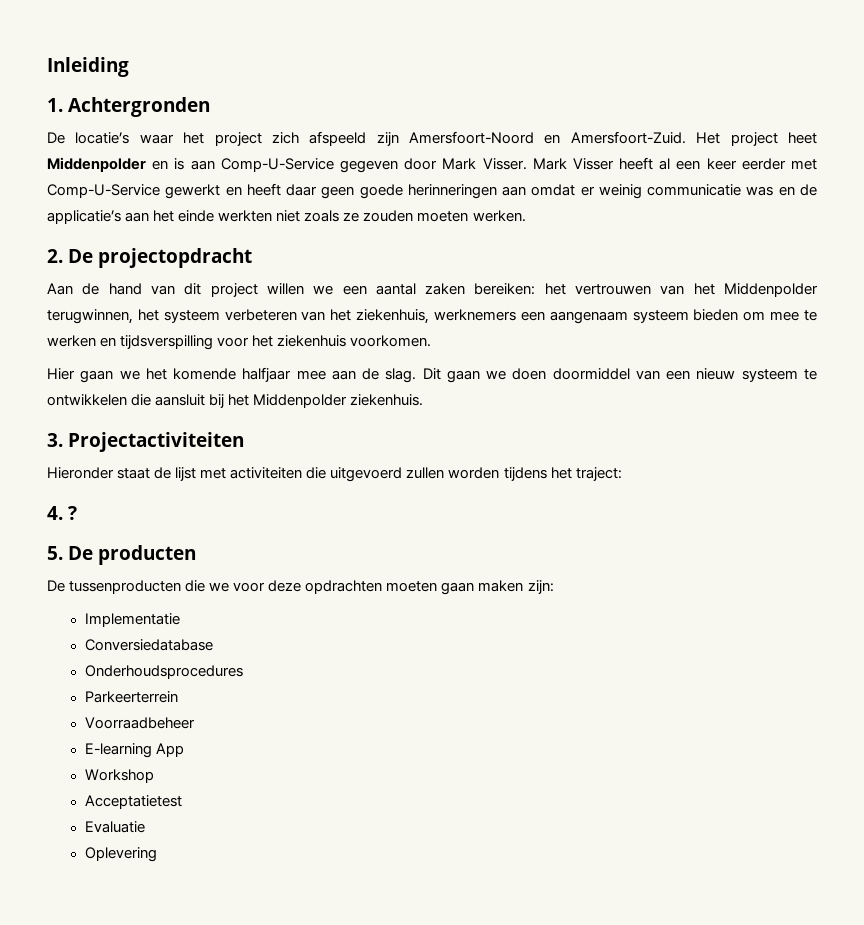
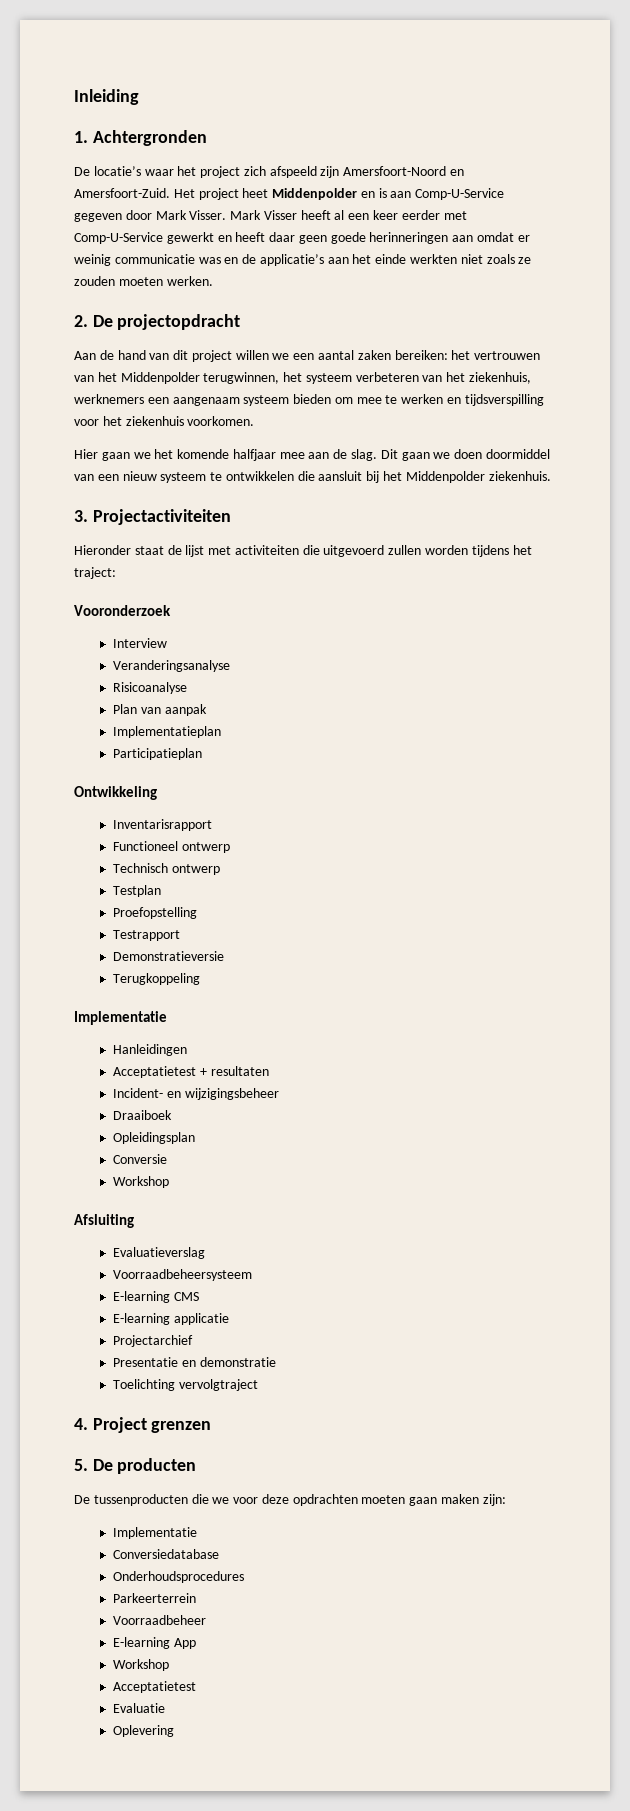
(622, 474) none -> [74,605,171,616] [112,638,167,648] [112,660,230,672] [112,682,187,694] [112,704,207,716] [112,726,221,738] [112,748,202,760] [74,786,157,800] [112,819,212,831] [112,841,230,853] [112,863,220,875] [112,885,161,897] [112,907,197,919] [112,930,180,941] [112,951,224,961] [112,973,200,985] [74,1011,167,1025] [112,1044,187,1056] [112,1066,269,1078] [112,1088,279,1100] [112,1110,172,1120] [112,1132,195,1144] [112,1154,167,1164] [112,1176,169,1188] [74,1214,134,1228] [112,1247,205,1259] [112,1269,252,1281] [112,1291,199,1303] [112,1313,229,1325] [112,1335,193,1347] [112,1357,276,1367] [112,1379,258,1391] // Vooronderzoek // Interview // Veranderingsanalyse // Risicoanalyse // Plan van aanpak // Implementatieplan // Participatieplan // Ontwikkeling // Inventarisrapport // Functioneel ontwerp // Technisch ontwerp // Testplan // Proefopstelling // Testrapport // Demonstratieversie // Terugkoppeling // Implementatie // Hanleidingen // Acceptatietest + resultaten // Incident- en wijzigingsbeheer // Draaiboek // Opleidingsplan // Conversie // Workshop // Afsluiting // Evaluatieverslag // Voorraadbeheersysteem // E-learning CMS // E-learning applicatie // Projectarchief // Presentatie en demonstratie // Toelichting vervolgtraject
[68,506,78,520] ? -> [92,1417,212,1433] Project grenzen

